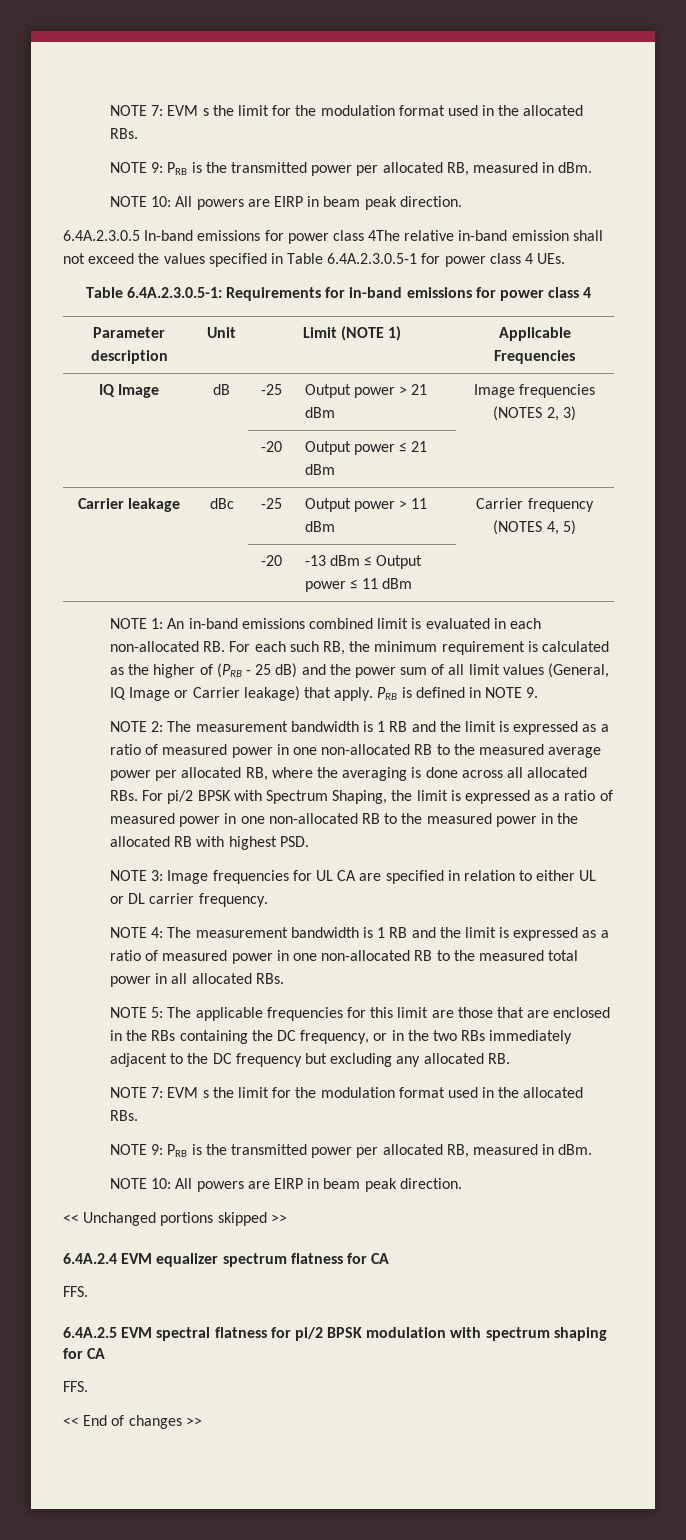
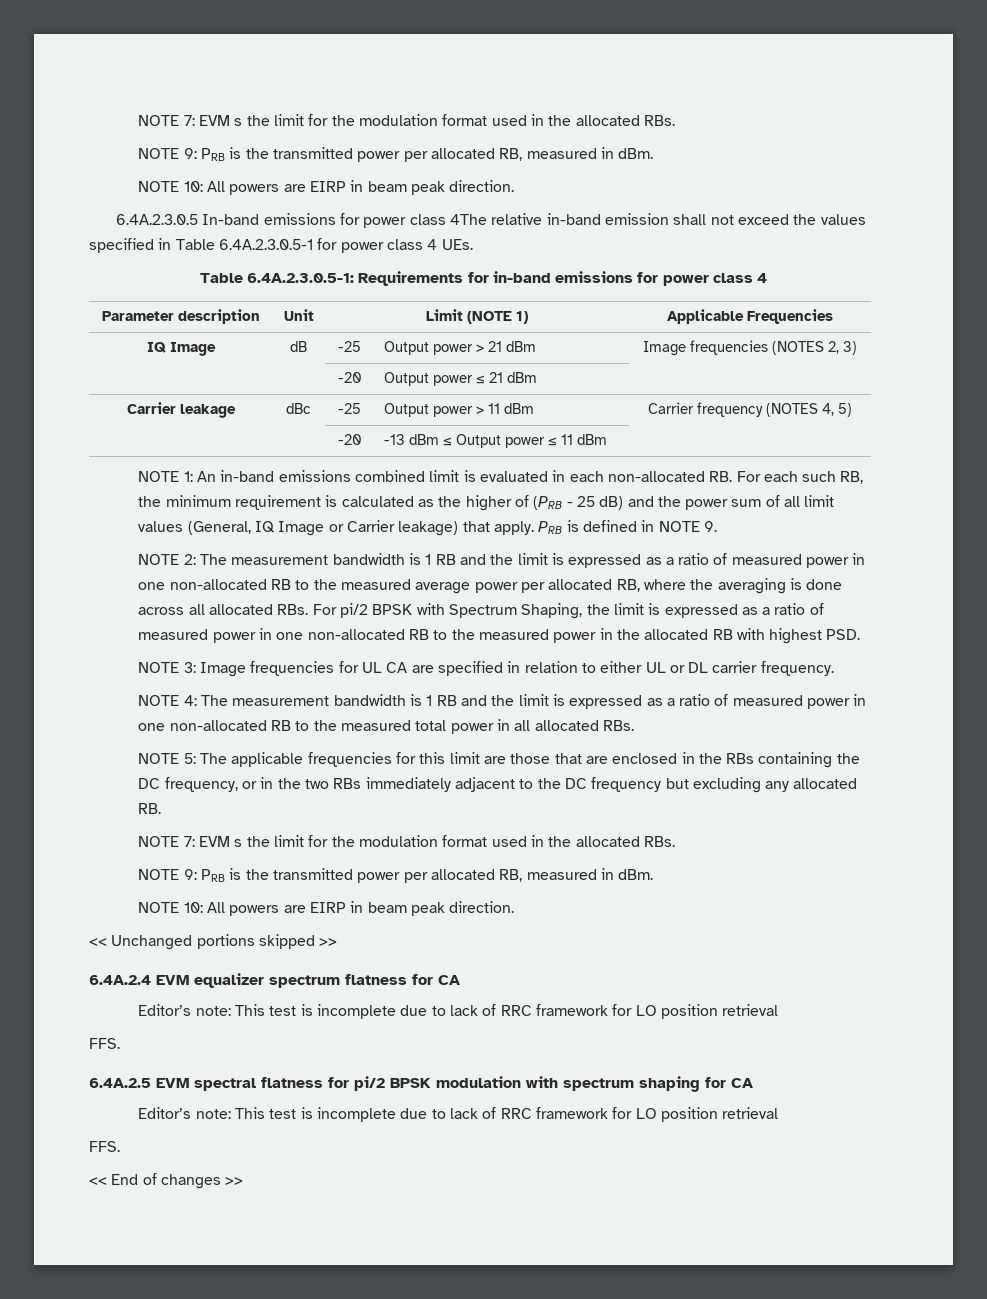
(390, 1258) none -> [138,1004,779,1019] // Editor’s note: This test is incomplete due to lack of RRC framework for LO position retrieval
(106, 1353) none -> [138,1107,779,1122] // Editor’s note: This test is incomplete due to lack of RRC framework for LO position retrieval

